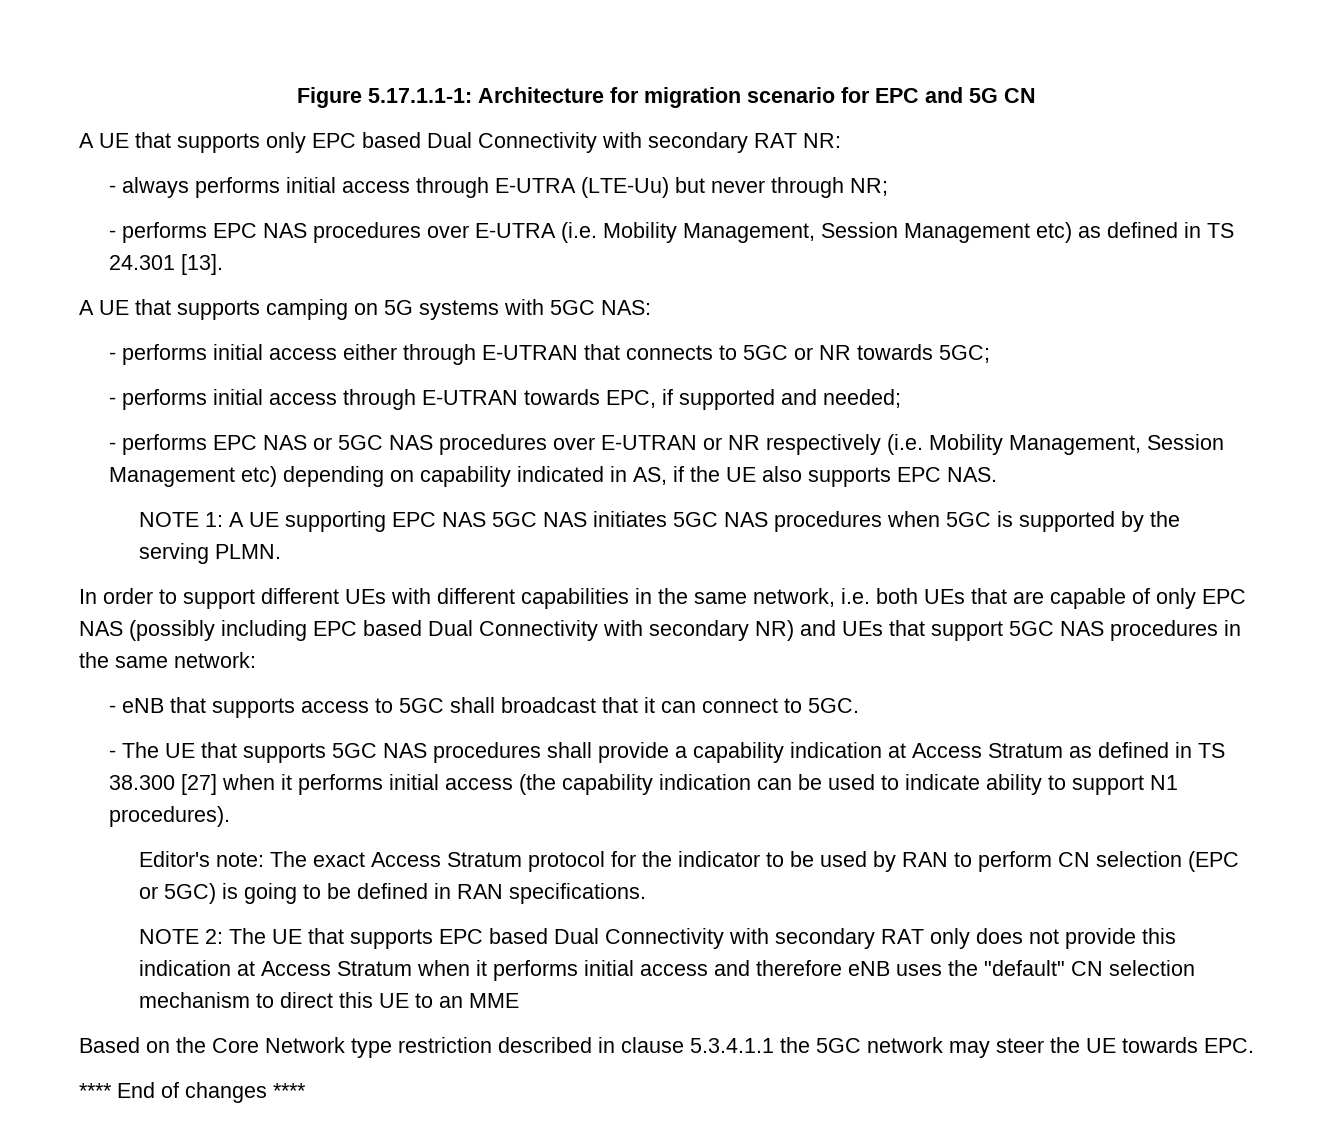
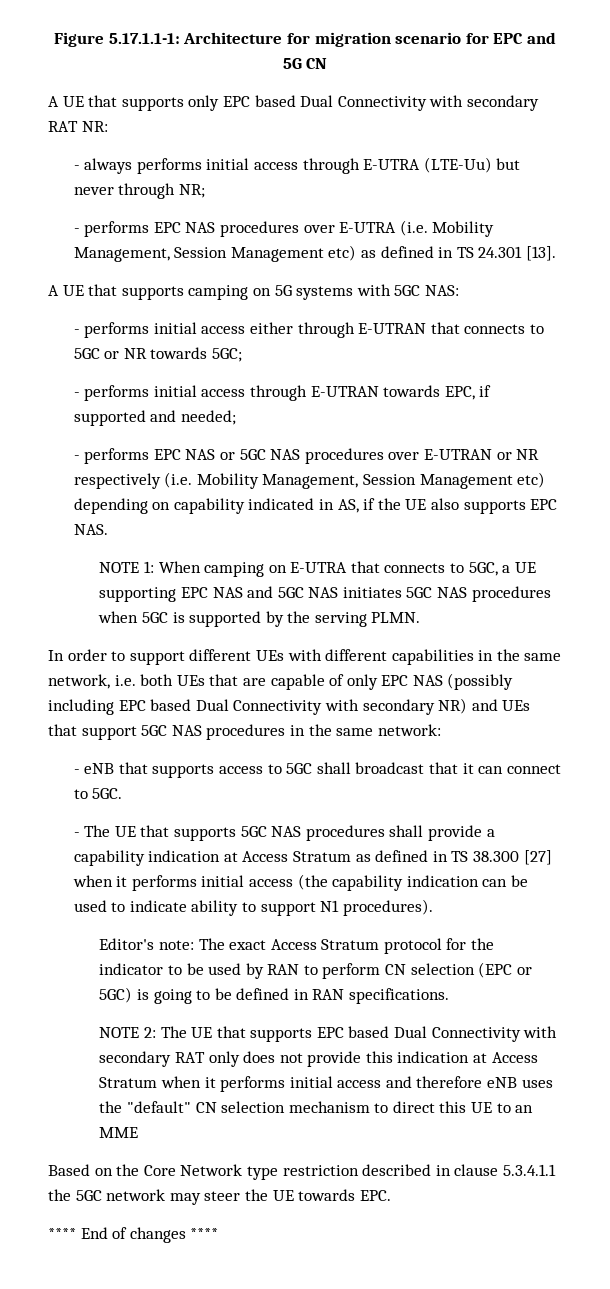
[228,512,244,527] A -> [158,561,511,577] When camping on E-UTRA that connects to 5GC, a
(486, 519) none -> [247,586,274,598] and

